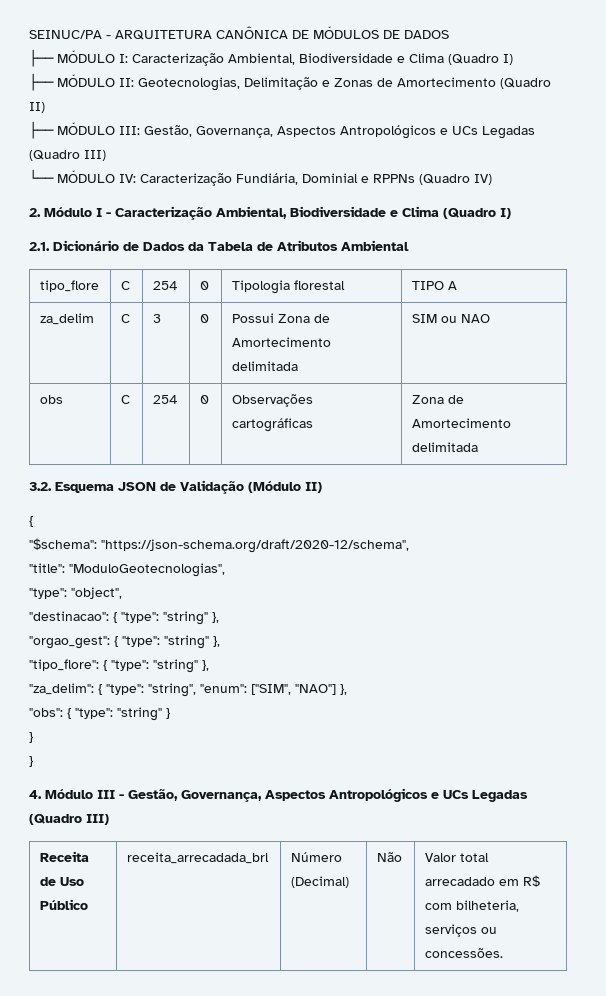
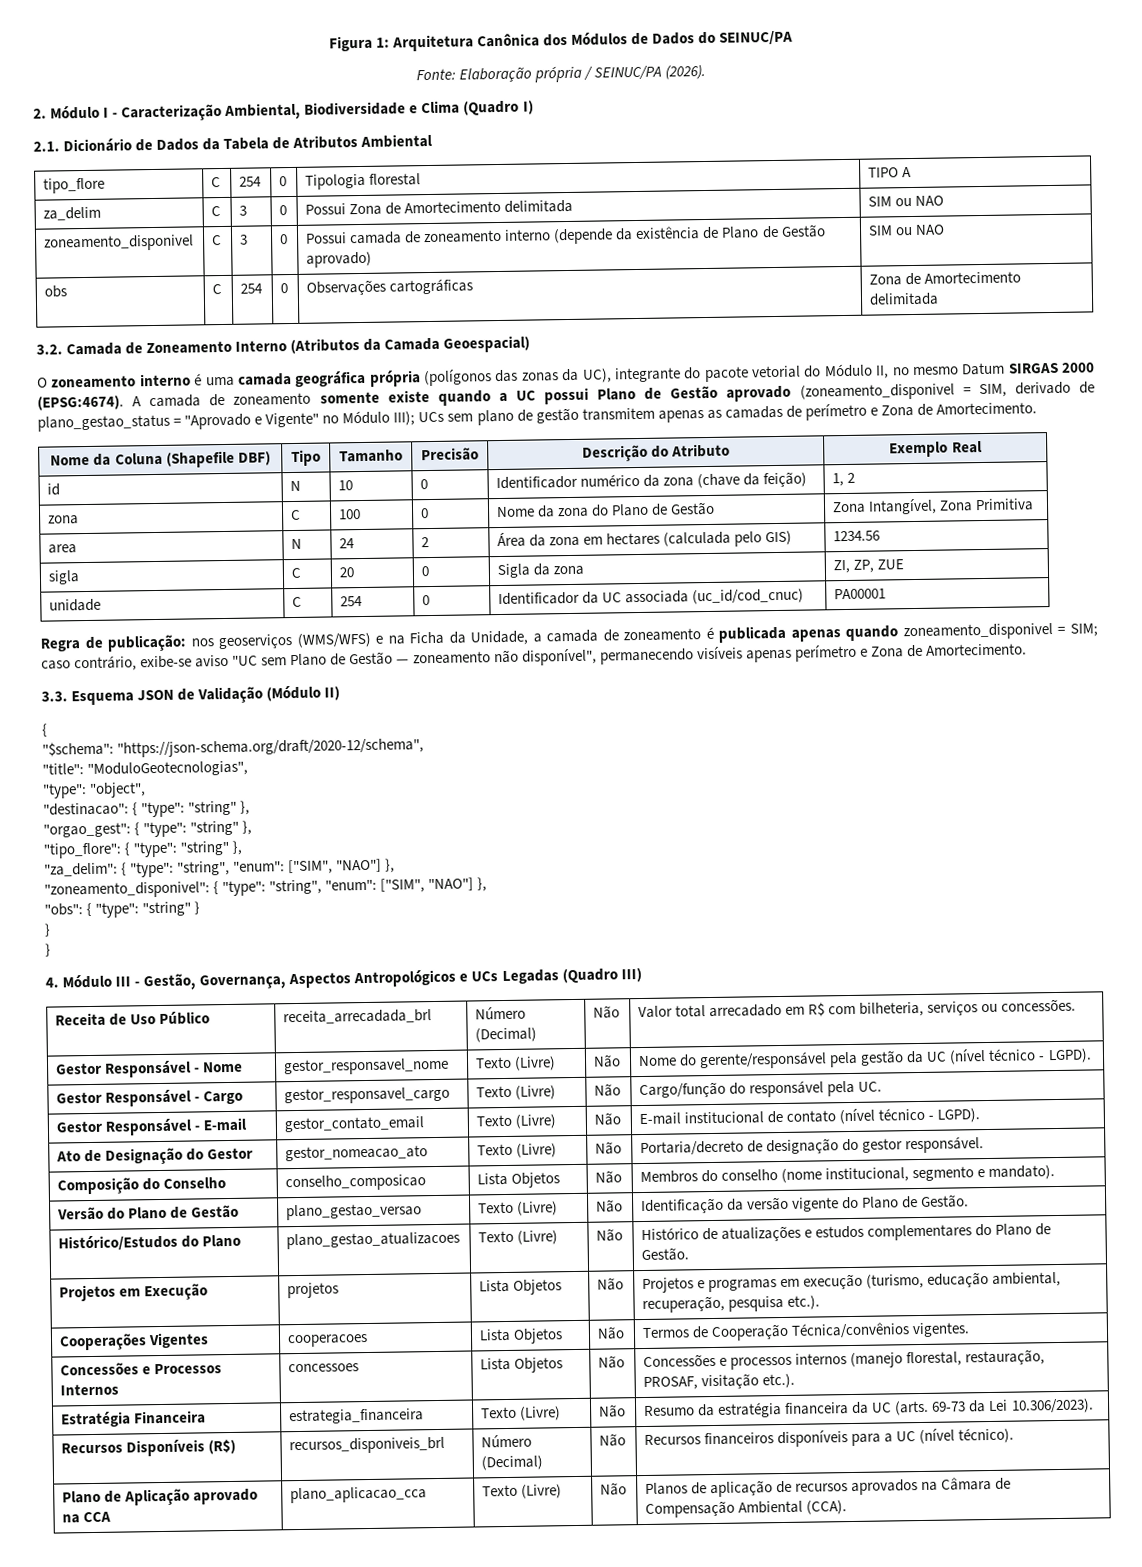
[29,26,449,40] [29,49,513,67] [29,73,551,91] [29,102,45,113] [29,121,535,139] [29,150,106,161] [29,169,492,186] SEINUC/PA - ARQUITETURA CANÔNICA DE MÓDULOS DE DADOS // ├── MÓDULO I: Caracterização Ambiental, Biodiversidade e Clima (Quadro I) // ├── MÓDULO II: Geotecnologias, Delimitação e Zonas de Amortecimento (Quadro II) // ├── MÓDULO III: Gestão, Governança, Aspectos Antropológicos e UCs Legadas (Quadro III) // └── MÓDULO IV: Caracterização Fundiária, Dominial e RPPNs (Quadro IV) -> [328,30,794,52] [415,64,707,83] Figura 1: Arquitetura Canônica dos Módulos de Dados do SEINUC/PA // Fonte: Elaboração própria / SEINUC/PA (2026).
(490, 318) none -> [44,234,195,252] [212,234,223,246] [240,234,249,245] [280,234,289,245] [305,224,826,245] [306,251,373,268] [868,224,946,236] // zoneamento_disponivel | C | 3 | 0 | Possui camada de zoneamento interno (depende da existência de Plano de Gestão aprovado) | SIM ou NAO
(52, 486) none -> [66,335,531,356] [37,362,1095,389] [37,381,1095,411] [37,402,1038,432] [50,450,271,468] [291,449,321,467] [339,449,404,463] [421,447,480,462] [581,443,731,462] [889,441,983,458] [47,483,61,496] [290,480,302,492] [338,480,354,491] [420,479,429,490] [496,471,808,490] [832,472,856,487] [48,515,80,525] [291,509,302,521] [339,509,362,520] [420,508,430,519] [496,501,716,518] [832,498,1035,515] [48,544,78,554] [291,538,303,550] [339,538,356,549] [421,537,430,548] [497,530,793,548] [833,530,881,542] [48,570,81,585] [291,567,302,579] [339,567,355,578] [421,566,430,577] [497,563,585,579] [833,559,905,574] [49,598,102,612] [292,596,303,608] [340,595,364,607] [422,595,431,606] [498,588,805,606] [834,588,887,600] [40,623,1098,652] [41,643,1027,672] [41,691,68,702] Camada de Zoneamento Interno (Atributos da Camada Geoespacial) // O zoneamento interno é uma camada geográfica própria (polígonos das zonas da UC), integrante do pacote vetorial do Módulo II, no mesmo Datum SIRGAS 2000 (EPSG:4674). A camada de zoneamento somente existe quando a UC possui Plano de Gestão aprovado (zoneamento_disponivel = SIM, derivado de plano_gestao_status = "Aprovado e Vigente" no Módulo III); UCs sem plano de gestão transmitem apenas as camadas de perímetro e Zona de Amortecimento. // Nome da Coluna (Shapefile DBF) | Tipo | Tamanho | Precisão | Descrição do Atributo | Exemplo Real // id | N | 10 | 0 | Identificador numérico da zona (chave da feição) | 1, 2 // zona | C | 100 | 0 | Nome da zona do Plano de Gestão | Zona Intangível, Zona Primitiva // area | N | 24 | 2 | Área da zona em hectares (calculada pelo GIS) | 1234.56 // sigla | C | 20 | 0 | Sigla da zona | ZI, ZP, ZUE // unidade | C | 254 | 0 | Identificador da UC associada (uc_id/cod_cnuc) | PA00001 // Regra de publicação: nos geoserviços (WMS/WFS) e na Ficha da Unidade, a camada de zoneamento é publicada apenas quando zoneamento_disponivel = SIM; caso contrário, exibe-se aviso "UC sem Plano de Gestão — zoneamento não disponível", permanecendo visíveis apenas perímetro e Zona de Amortecimento. // 3.3.
(347, 689) none -> [44,877,488,899] // "zoneamento_disponivel": { "type": "string", "enum": ["SIM", "NAO"] },
(503, 953) none -> [56,1060,244,1078] [283,1057,450,1076] [475,1056,557,1071] [593,1054,622,1068] [638,1048,1092,1070] [56,1089,244,1107] [284,1086,451,1105] [476,1085,557,1100] [594,1083,622,1097] [639,1080,883,1099] [56,1117,248,1136] [284,1116,426,1133] [476,1114,557,1129] [594,1112,622,1126] [639,1107,981,1126] [56,1147,254,1165] [285,1145,429,1162] [477,1143,558,1158] [595,1141,623,1155] [640,1136,985,1157] [57,1177,227,1195] [285,1174,427,1192] [477,1172,561,1188] [595,1170,623,1184] [640,1165,1056,1184] [57,1204,240,1221] [286,1203,423,1221] [478,1201,559,1216] [596,1199,624,1213] [641,1194,970,1215] [58,1234,242,1252] [286,1231,461,1250] [478,1230,559,1245] [596,1228,624,1242] [641,1223,1052,1242] [641,1247,690,1262] [59,1283,209,1302] [287,1282,340,1299] [479,1279,563,1295] [597,1277,625,1291] [642,1271,1062,1294] [642,1295,821,1314] [59,1332,210,1351] [287,1333,369,1348] [479,1328,564,1344] [597,1326,626,1340] [642,1322,971,1342] [60,1362,223,1376] [60,1383,120,1396] [288,1363,360,1373] [480,1357,564,1373] [598,1355,626,1369] [643,1349,1046,1370] [643,1373,796,1391] [61,1410,207,1428] [289,1408,425,1425] [481,1406,562,1421] [599,1404,627,1418] [644,1398,1094,1418] [61,1438,237,1457] [289,1436,446,1455] [481,1434,533,1448] [481,1455,544,1471] [599,1433,627,1447] [644,1427,1015,1448] [62,1488,259,1506] [62,1511,112,1524] [290,1486,428,1504] [482,1484,563,1499] [600,1482,628,1496] [645,1476,1012,1498] [645,1500,848,1518] // Gestor Responsável - Nome | gestor_responsavel_nome | Texto (Livre) | Não | Nome do gerente/responsável pela gestão da UC (nível técnico - LGPD). // Gestor Responsável - Cargo | gestor_responsavel_cargo | Texto (Livre) | Não | Cargo/função do responsável pela UC. // Gestor Responsável - E-mail | gestor_contato_email | Texto (Livre) | Não | E-mail institucional de contato (nível técnico - LGPD). // Ato de Designação do Gestor | gestor_nomeacao_ato | Texto (Livre) | Não | Portaria/decreto de designação do gestor responsável. // Composição do Conselho | conselho_composicao | Lista Objetos | Não | Membros do conselho (nome institucional, segmento e mandato). // Versão do Plano de Gestão | plano_gestao_versao | Texto (Livre) | Não | Identificação da versão vigente do Plano de Gestão. // Histórico/Estudos do Plano | plano_gestao_atualizacoes | Texto (Livre) | Não | Histórico de atualizações e estudos complementares do Plano de Gestão. // Projetos em Execução | projetos | Lista Objetos | Não | Projetos e programas em execução (turismo, educação ambiental, recuperação, pesquisa etc.). // Cooperações Vigentes | cooperacoes | Lista Objetos | Não | Termos de Cooperação Técnica/convênios vigentes. // Concessões e Processos Internos | concessoes | Lista Objetos | Não | Concessões e processos internos (manejo florestal, restauração, PROSAF, visitação etc.). // Estratégia Financeira | estrategia_financeira | Texto (Livre) | Não | Resumo da estratégia financeira da UC (arts. 69-73 da Lei 10.306/2023). // Recursos Disponíveis (R$) | recursos_disponiveis_brl | Número (Decimal) | Não | Recursos financeiros disponíveis para a UC (nível técnico). // Plano de Aplicação aprovado na CCA | plano_aplicacao_cca | Texto (Livre) | Não | Planos de aplicação de recursos aprovados na Câmara de Compensação Ambiental (CCA).

